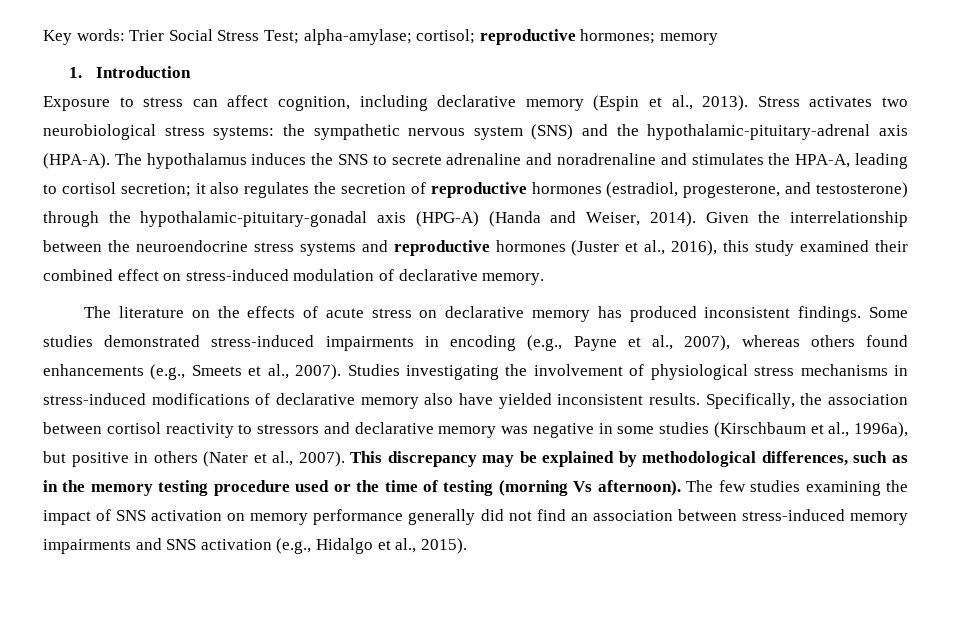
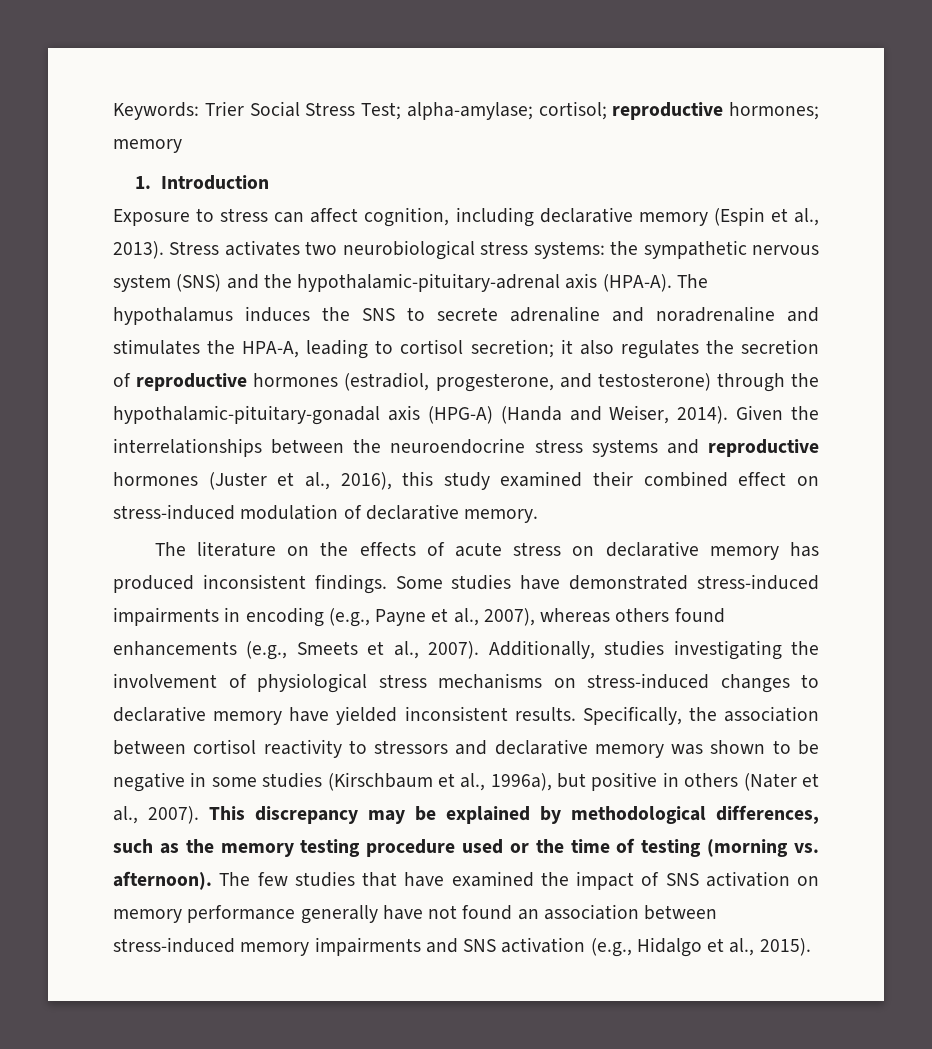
[43,29,125,45] Key words: -> [113,102,199,120] Keywords:
[790,211,909,227] interrelationship -> [113,438,262,457] interrelationships
(93, 341) none -> [520,575,561,590] have
[347,364,400,376] Studies -> [488,640,665,659] Additionally, studies
[894,365,909,376] [43,393,454,409] in stress-induced modifications of declarative memory also -> [553,673,819,693] [113,706,283,725] on stress-induced changes to declarative memory
(528, 430) none -> [710,740,819,755] shown to be
[43,480,58,492] in -> (179, 848) none
[573,481,593,492] Vs -> [794,843,819,853] vs.
[805,481,881,496] examining -> [362,871,534,887] that have examined
[480,509,566,521] did not find -> [382,905,513,920] have not found

